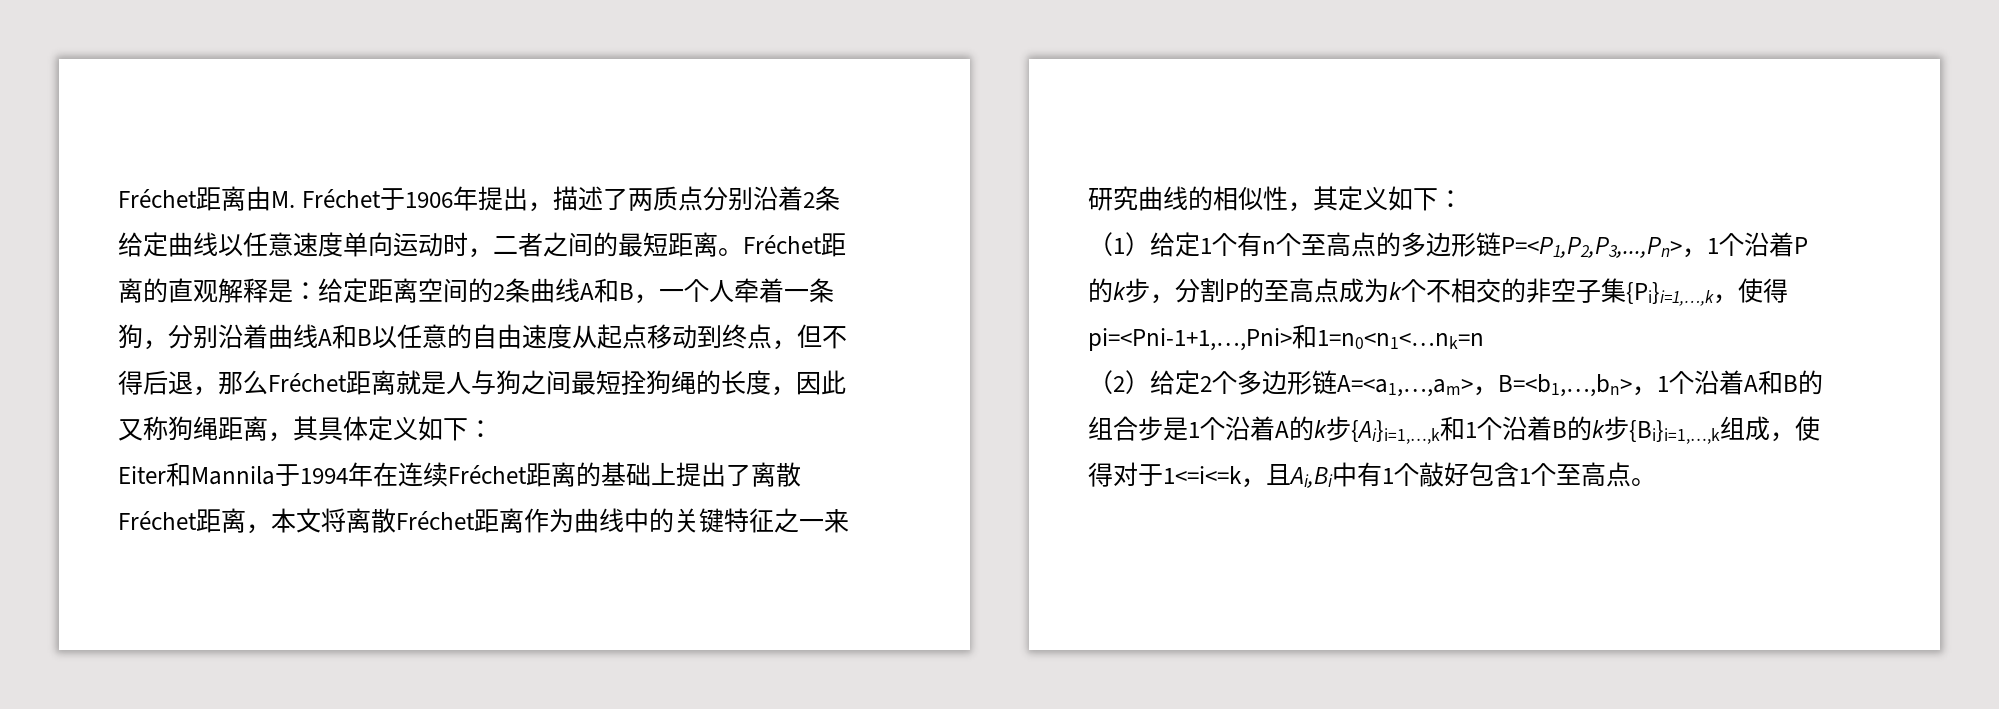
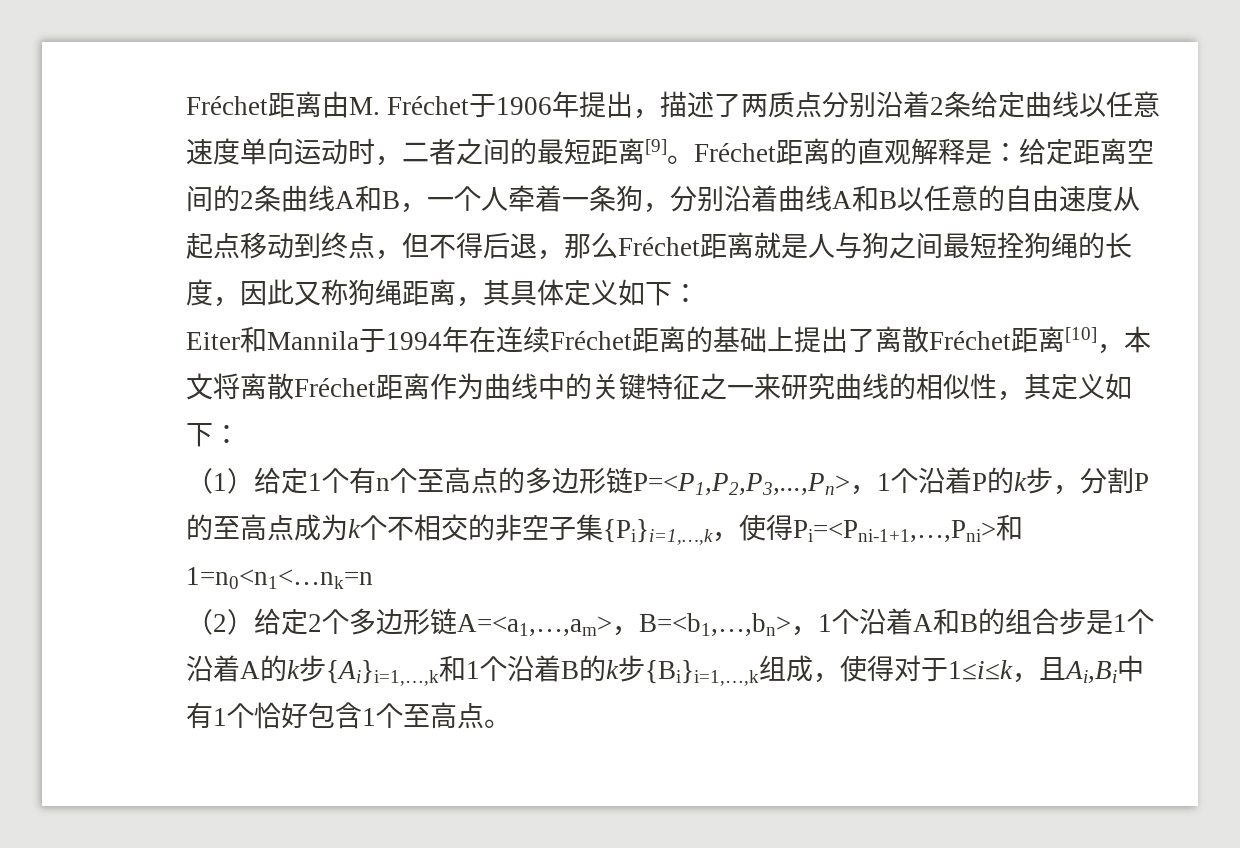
(718, 244) none -> [645,139,667,155] [9]
(246, 520) none -> [1065,327,1097,343] [10]
[1088,328,1292,351] pi=<Pni-1+1,…,Pni> -> [793,520,996,543] Pi=<Pni-1+1,…,Pni>
[1163,466,1242,484] 1<=i<=k -> [948,660,1013,680] 1≤i≤k
[1419,462,1444,487] 敲 -> [254,702,281,729] 恰

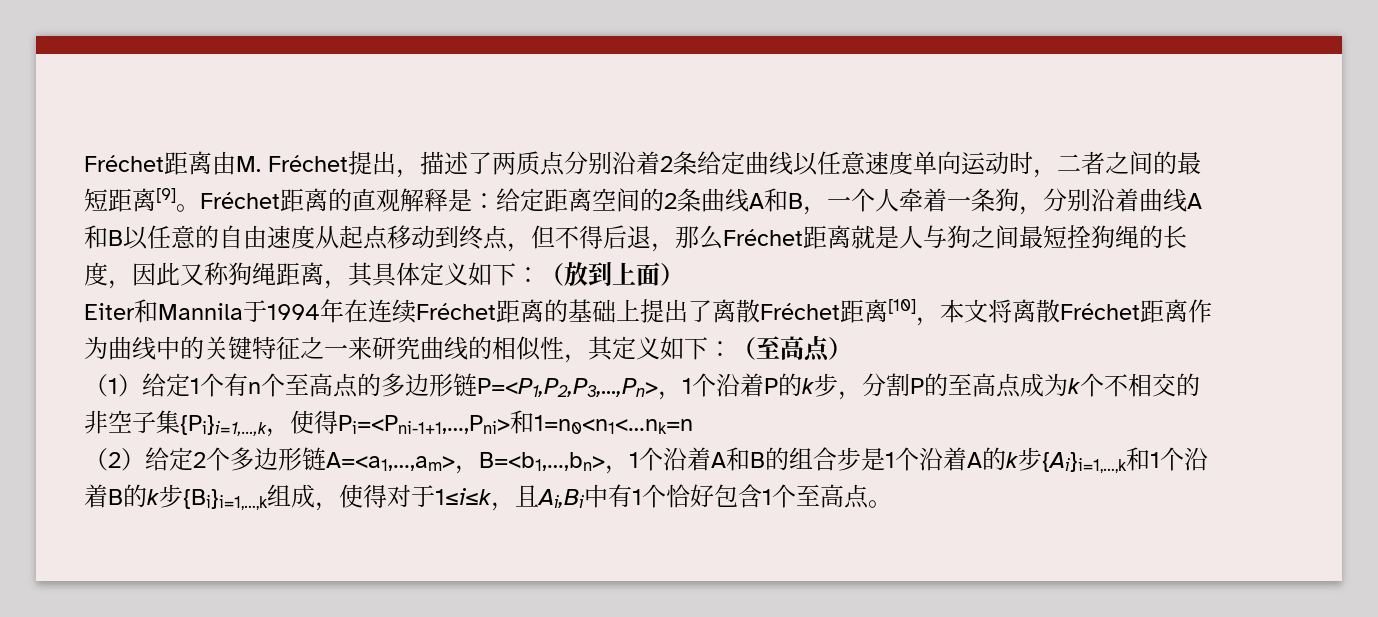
[469,91,580,118] 于1906年 -> (348, 163) none
(699, 293) none -> [540,262,684,286] （放到上面）
(240, 434) none -> [732,335,852,362] （至高点）

